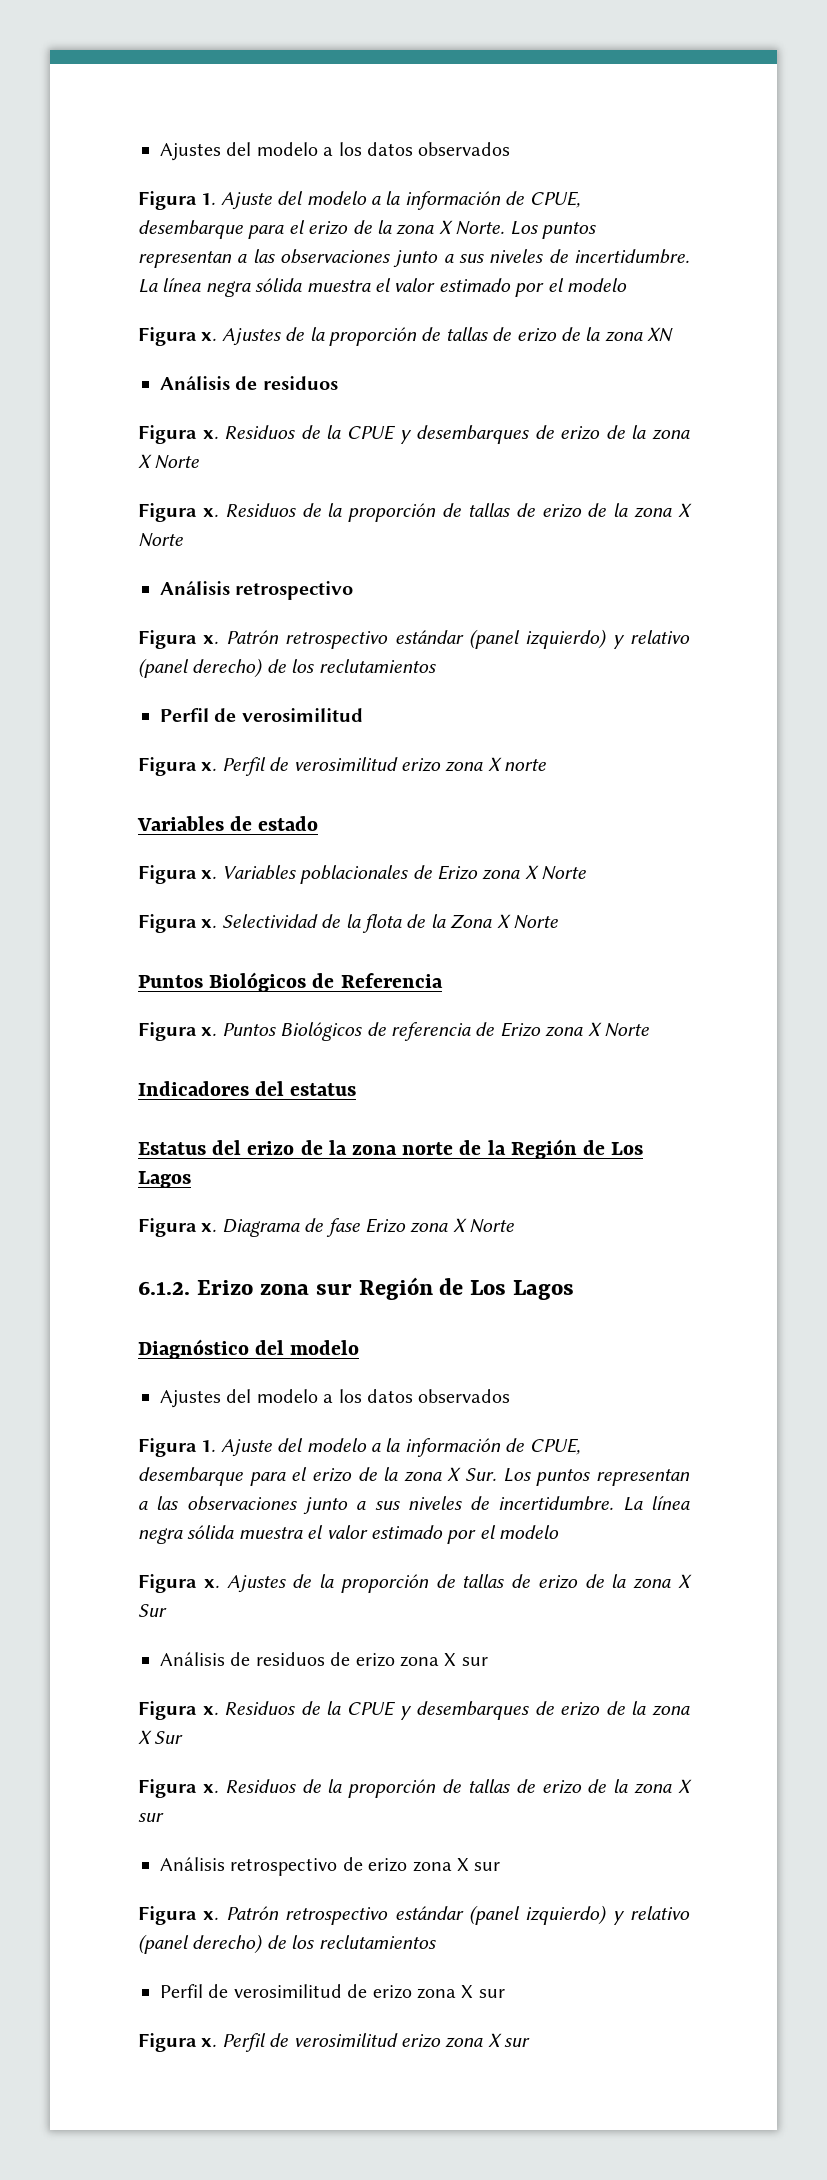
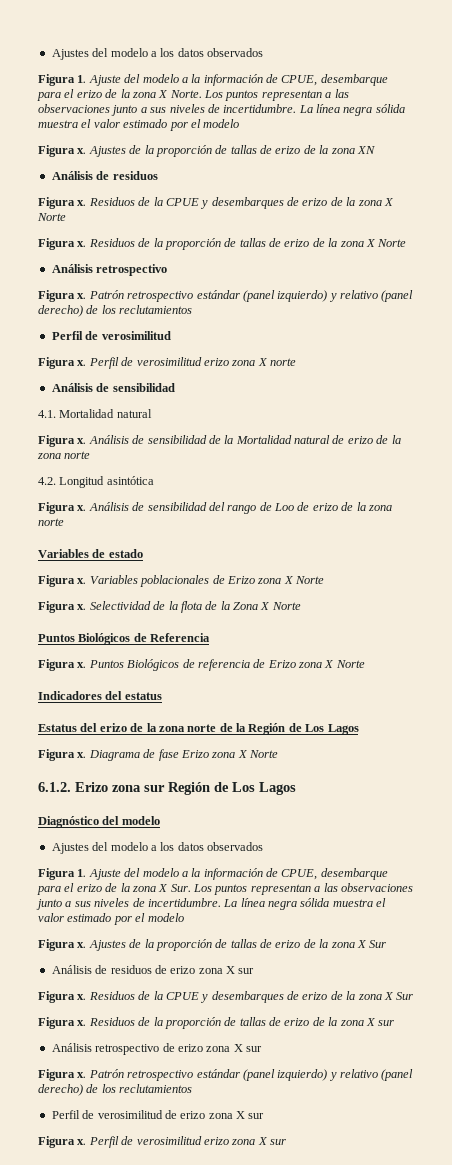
(547, 765) none -> [51,383,175,392] [38,409,152,418] [38,435,401,447] [37,451,91,459] [38,476,154,488] [38,502,392,514] [38,518,64,526] // Análisis de sensibilidad // 4.1. Mortalidad natural // Figura x. Análisis de sensibilidad de la Mortalidad natural de erizo de la zona norte // 4.2. Longitud asintótica // Figura x. Análisis de sensibilidad del rango de Loo de erizo de la zona norte

